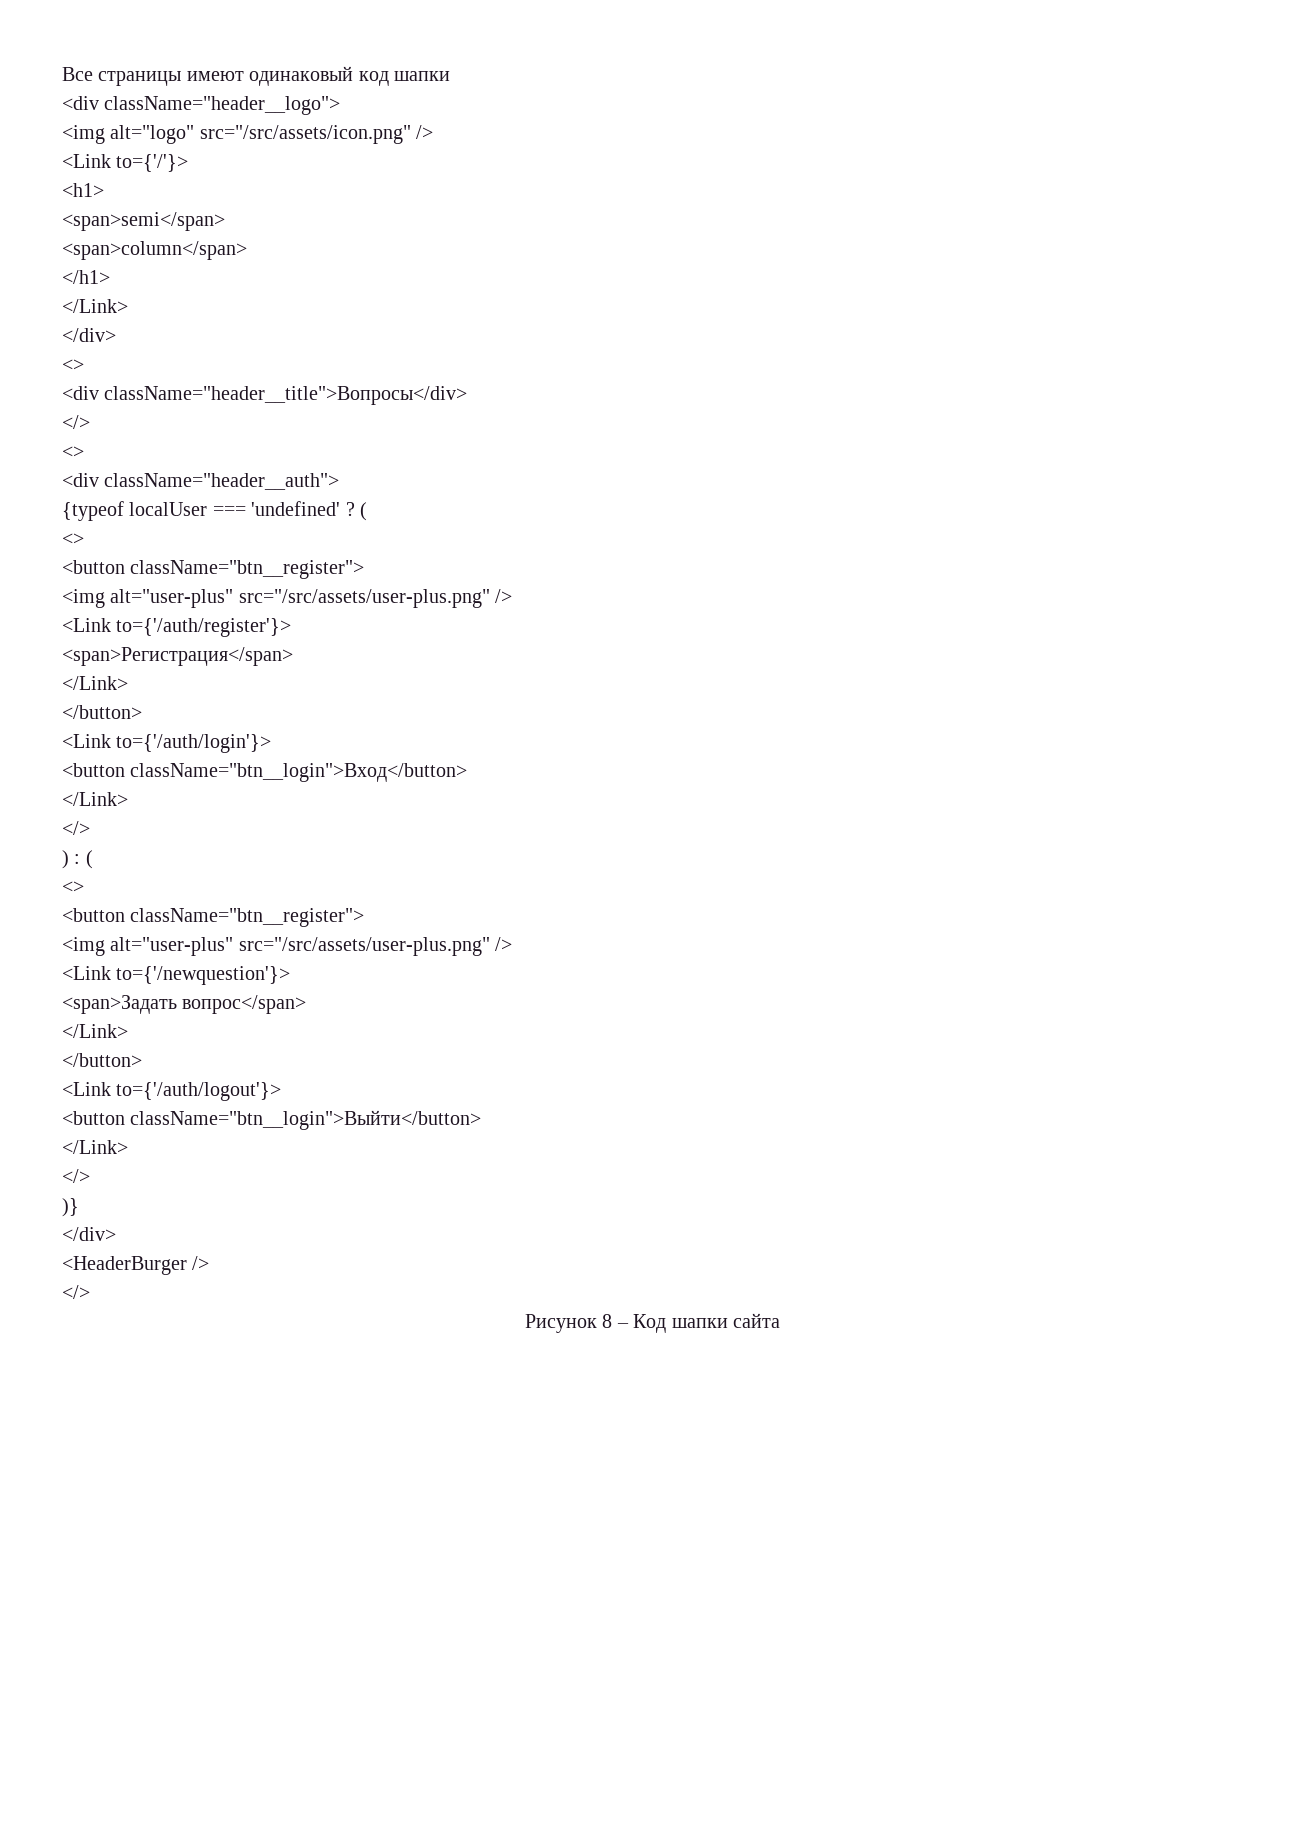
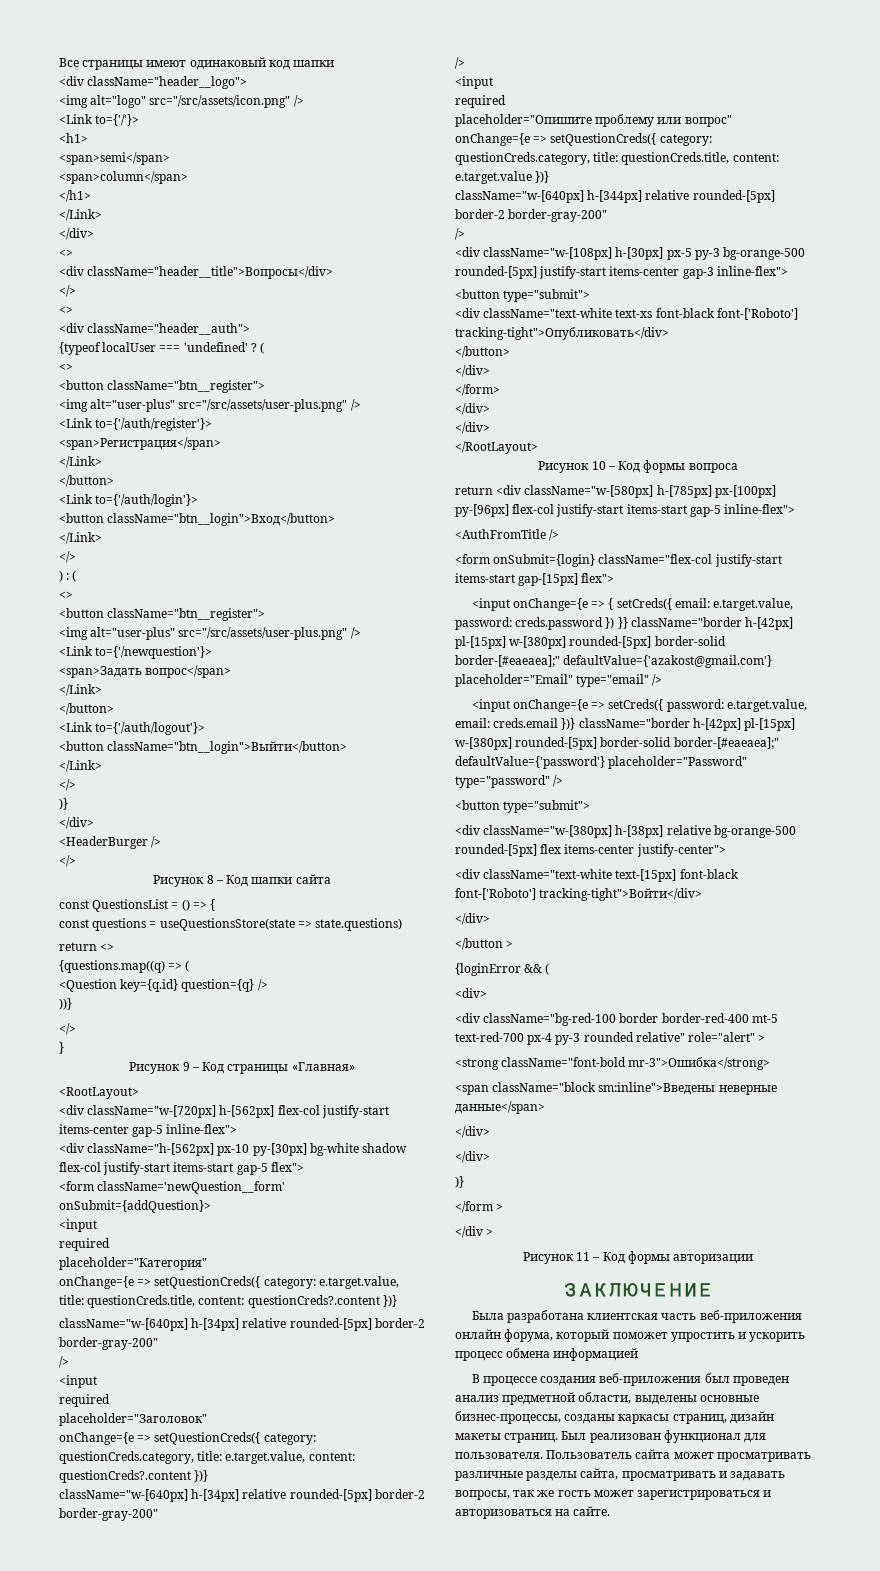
(780, 1320) none -> [59,899,216,912] [59,918,403,931] [59,942,115,951] [59,960,190,973] [59,979,268,992] [59,998,72,1010] [59,1023,76,1035] [59,1042,64,1054] [129,1062,355,1074] [59,1087,139,1099] [59,1105,389,1118] [59,1124,238,1137] [59,1143,408,1156] [59,1162,304,1175] [59,1181,286,1194] [59,1200,211,1213] [59,1219,97,1232] [59,1238,110,1251] [59,1257,207,1270] [59,1276,399,1289] [59,1295,397,1308] [59,1318,425,1331] [59,1337,158,1350] [59,1356,69,1368] [59,1375,97,1388] [59,1394,110,1407] [59,1413,207,1426] [59,1432,316,1445] [59,1451,355,1464] [59,1470,209,1483] [59,1489,425,1502] [59,1508,158,1521] [455,57,465,69] [455,76,493,89] [455,95,506,108] [455,114,732,127] [455,133,712,146] [455,152,779,165] [455,171,550,184] [455,190,775,203] [455,209,608,222] [455,228,465,240] [455,247,806,260] [455,266,788,279] [455,289,591,302] [455,308,798,320] [455,327,669,340] [455,346,510,358] [455,365,490,377] [455,384,500,396] [455,403,490,415] [455,422,490,434] [455,441,538,454] [538,460,738,473] [455,485,776,498] [455,504,796,517] [455,529,560,541] [455,554,782,567] [455,573,615,586] [471,598,793,611] [455,617,794,630] [455,636,726,649] [455,655,773,668] [455,674,663,687] [471,699,807,712] [455,718,796,731] [455,737,779,750] [455,756,748,769] [455,775,564,788] [455,800,591,813] [455,825,796,838] [455,844,726,857] [455,869,739,882] [455,888,703,901] [455,913,490,925] [455,938,514,950] [455,963,550,976] [455,988,487,998] [455,1013,778,1026] [455,1032,766,1045] [455,1057,771,1070] [455,1082,777,1095] [455,1101,545,1114] [455,1126,490,1138] [455,1151,490,1163] [455,1176,464,1188] [455,1201,504,1213] [455,1226,494,1238] [522,1251,754,1264] [563,1283,713,1297] [471,1310,802,1323] [455,1329,806,1342] [455,1348,639,1361] [471,1373,789,1386] [455,1392,759,1405] [455,1411,774,1424] [455,1430,767,1443] [455,1449,811,1462] [455,1468,786,1481] [455,1490,772,1500] [455,1506,611,1519] // const QuestionsList = () => { // const questions = useQuestionsStore(state => state.questions) // return <> // {questions.map((q) => ( // <Question key={q.id} question={q} /> // ))} // </> // } // Рисунок 9 – Код страницы «Главная» // <RootLayout> // <div className="w-[720px] h-[562px] flex-col justify-start items-center gap-5 inline-flex"> // <div className="h-[562px] px-10 py-[30px] bg-white shadow flex-col justify-start items-start gap-5 flex"> // <form className='newQuestion__form' onSubmit={addQuestion}> // <input // required // placeholder="Категория" // onChange={e => setQuestionCreds({ category: e.target.value, title: questionCreds.title, content: questionCreds?.content })} // className="w-[640px] h-[34px] relative rounded-[5px] border-2 border-gray-200" // /> // <input // required // placeholder="Заголовок" // onChange={e => setQuestionCreds({ category: questionCreds.category, title: e.target.value, content: questionCreds?.content })} // className="w-[640px] h-[34px] relative rounded-[5px] border-2 border-gray-200" // /> // <input // required // placeholder="Опишите проблему или вопрос" // onChange={e => setQuestionCreds({ category: questionCreds.category, title: questionCreds.title, content: e.target.value })} // className="w-[640px] h-[344px] relative rounded-[5px] border-2 border-gray-200" // /> // <div className="w-[108px] h-[30px] px-5 py-3 bg-orange-500 rounded-[5px] justify-start items-center gap-3 inline-flex"> // <button type="submit"> // <div className="text-white text-xs font-black font-['Roboto'] tracking-tight">Опубликовать</div> // </button> // </div> // </form> // </div> // </div> // </RootLayout> // Рисунок 10 – Код формы вопроса // return <div className="w-[580px] h-[785px] px-[100px] py-[96px] flex-col justify-start items-start gap-5 inline-flex"> // <AuthFromTitle /> // <form onSubmit={login} className="flex-col justify-start items-start gap-[15px] flex"> // <input onChange={e => { setCreds({ email: e.target.value, password: creds.password }) }} className="border h-[42px] pl-[15px] w-[380px] rounded-[5px] border-solid border-[#eaeaea];" defaultValue={'azakost@gmail.com'} placeholder="Email" type="email" /> // <input onChange={e => setCreds({ password: e.target.value, email: creds.email })} className="border h-[42px] pl-[15px] w-[380px] rounded-[5px] border-solid border-[#eaeaea];" defaultValue={'password'} placeholder="Password" type="password" /> // <button type="submit"> // <div className="w-[380px] h-[38px] relative bg-orange-500 rounded-[5px] flex items-center justify-center"> // <div className="text-white text-[15px] font-black font-['Roboto'] tracking-tight">Войти</div> // </div> // </button > // {loginError && ( // <div> // <div className="bg-red-100 border border-red-400 mt-5 text-red-700 px-4 py-3 rounded relative" role="alert" > // <strong className="font-bold mr-3">Ошибка</strong> // <span className="block sm:inline">Введены неверные данные</span> // </div> // </div> // )} // </form > // </div > // Рисунок 11 – Код формы авторизации // ЗАКЛЮЧЕНИЕ // Была разработана клиентская часть веб-приложения онлайн форума, который поможет упростить и ускорить процесс обмена информацией // В процессе создания веб-приложения был проведен анализ предметной области, выделены основные бизнес-процессы, созданы каркасы страниц, дизайн макеты страниц. Был реализован функционал для пользователя. Пользователь сайта может просматривать различные разделы сайта, просматривать и задавать вопросы, так же гость может зарегистрироваться и авторизоваться на сайте.

